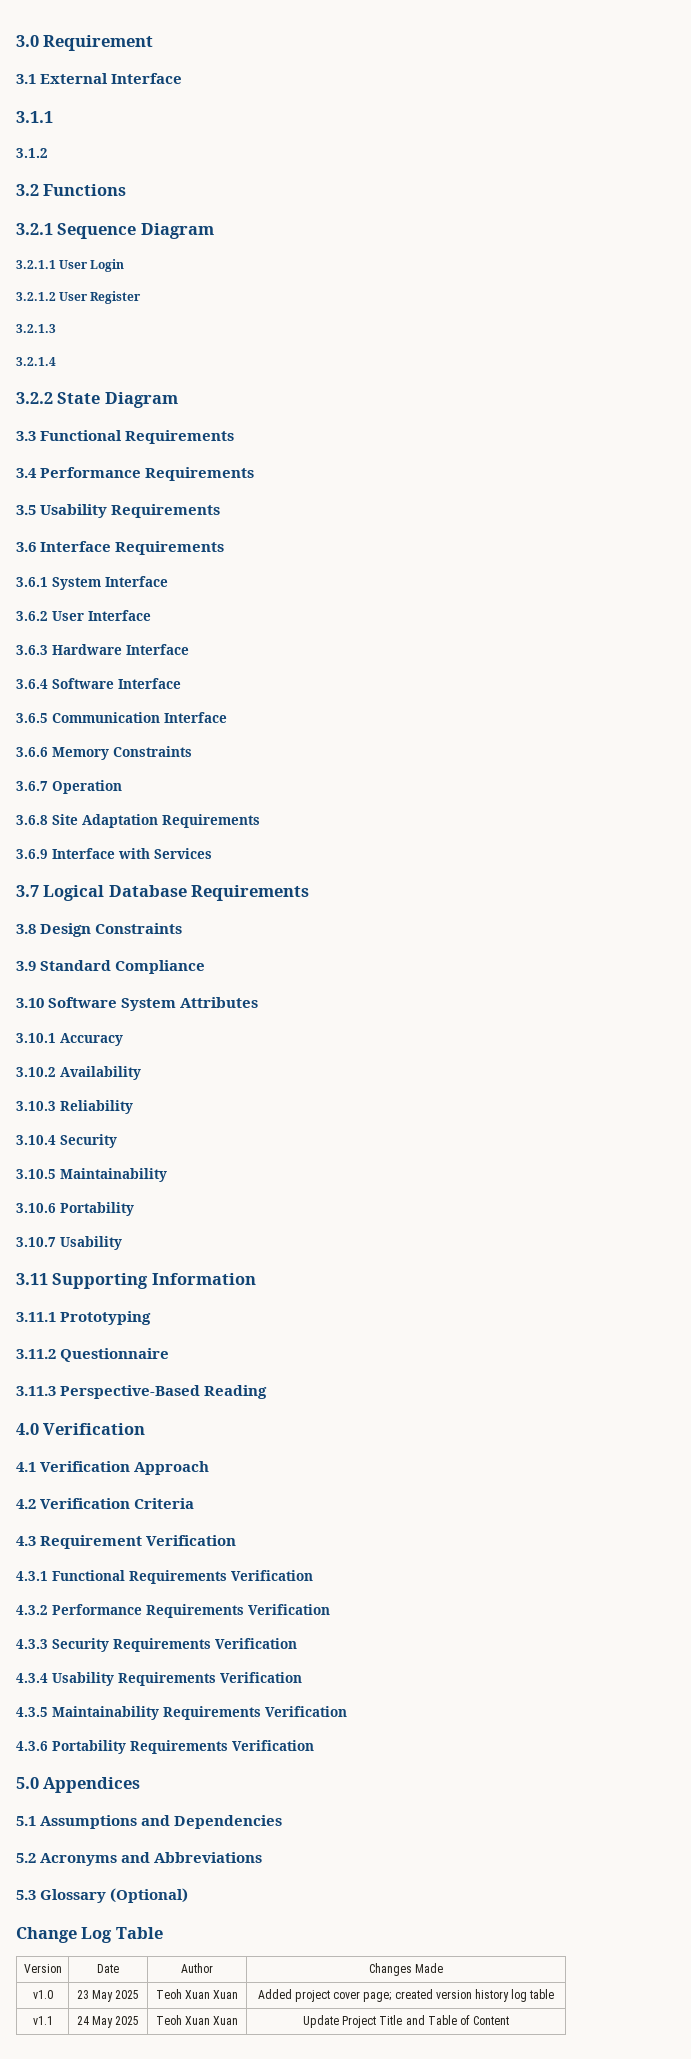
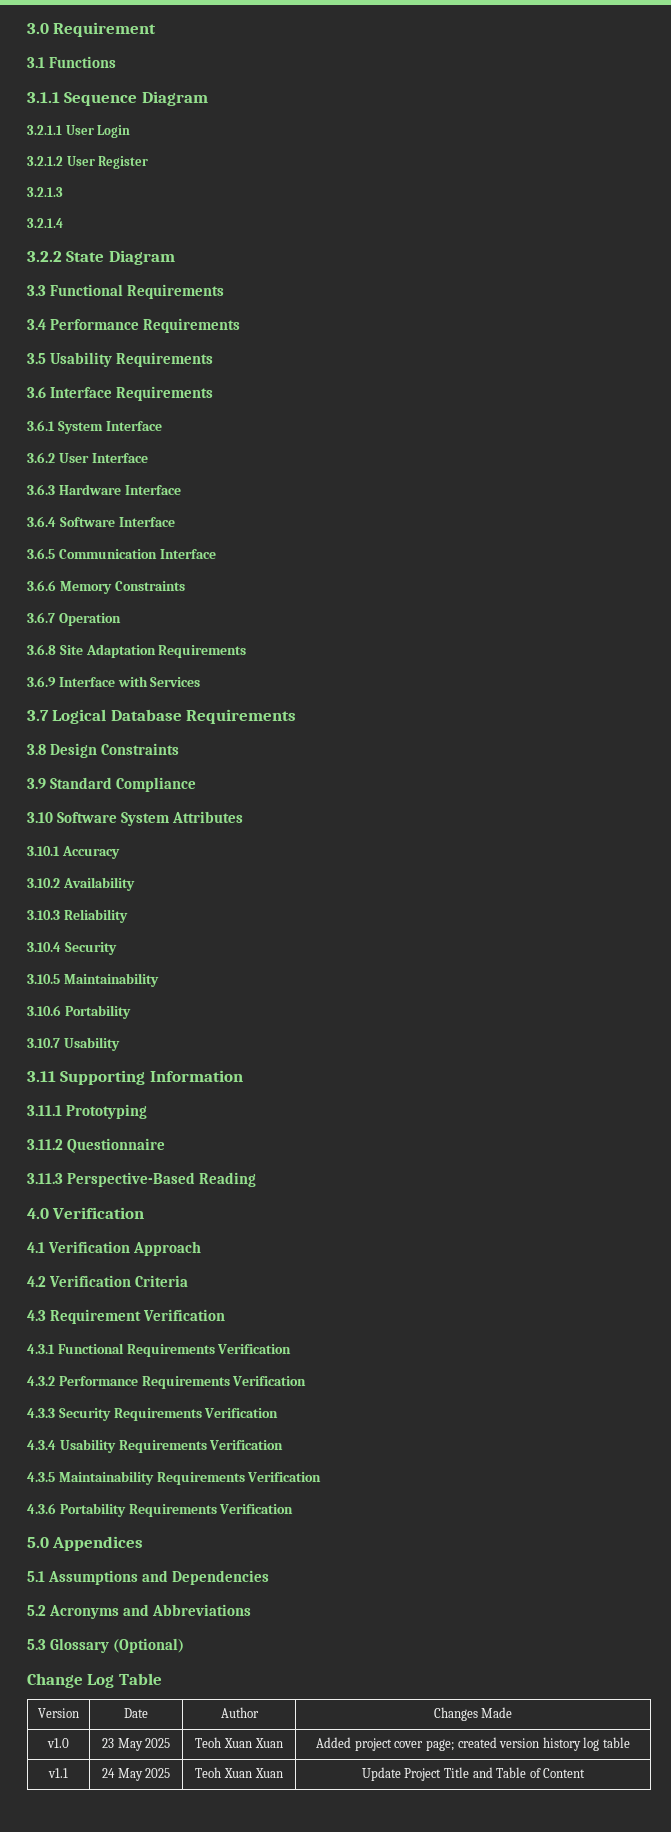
[40,73,183,84] External Interface -> [49,56,117,68] Functions
[16,148,48,158] [16,184,127,196] [16,223,53,235] // 3.1.2 // 3.2 Functions // 3.2.1 -> (60, 97) none

